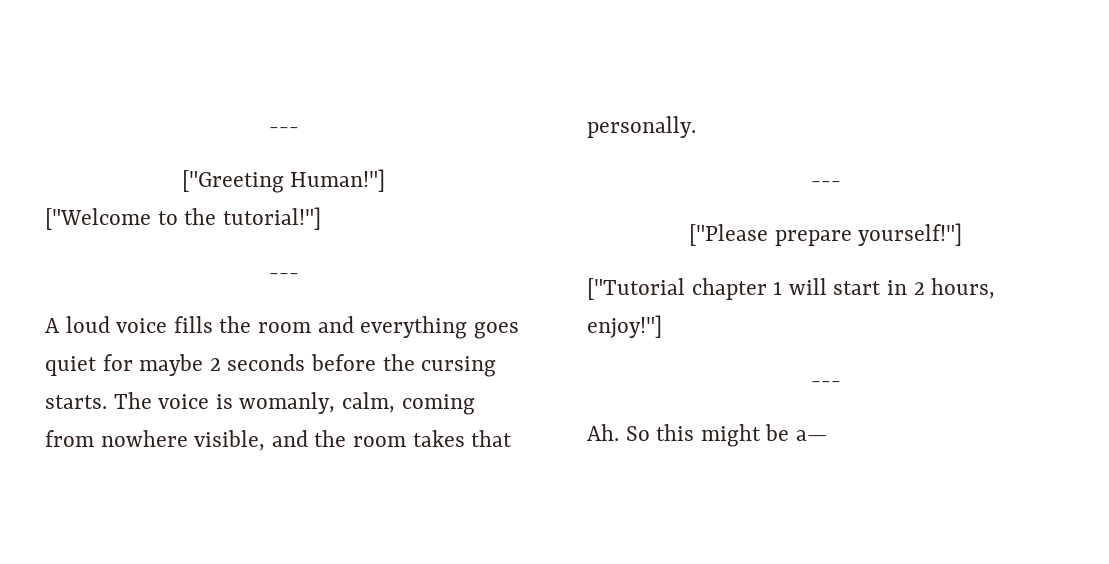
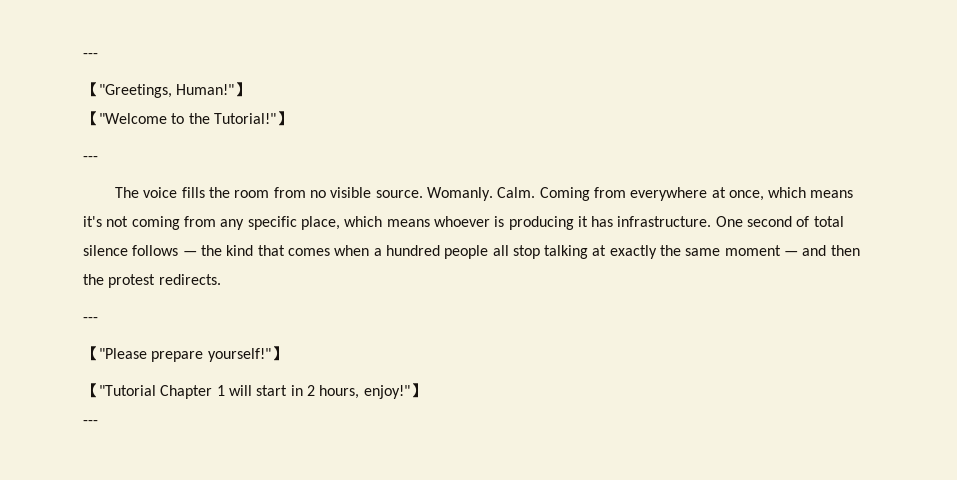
[268,127,299,133] [181,169,386,193] [45,208,151,230] --- // ["Greeting Human!"] // ["Welcome -> [83,53,98,58] [83,82,251,98] [83,111,167,126] --- // 【"Greetings, Human!"】 // 【"Welcome
[222,207,321,230] [268,273,299,279] [45,316,110,333] tutorial!"] // --- // A loud -> [213,111,292,126] [83,156,98,161] [115,187,140,198] Tutorial!"】 // --- // The
[317,316,519,339] [45,354,497,377] [45,392,475,415] [45,430,513,451] [587,116,696,138] [810,181,841,187] [688,223,963,246] [587,278,767,300] and everything goes quiet for maybe 2 seconds before the cursing starts. The voice is womanly, calm, coming from nowhere visible, and the room takes that personally. // --- // ["Please prepare yourself!"] // ["Tutorial chapter -> [273,187,854,201] [83,216,844,230] [83,245,860,259] [83,274,221,288] [83,317,98,322] [83,346,287,362] [83,383,213,399] from no visible source. Womanly. Calm. Coming from everywhere at once, which means it's not coming from any specific place, which means whoever is producing it has infrastructure. One second of total silence follows — the kind that comes when a hundred people all stop talking at exactly the same moment — and then the protest redirects. // --- // 【"Please prepare yourself!"】 // 【"Tutorial Chapter
[587,315,662,338] [810,381,841,387] [587,424,828,447] enjoy!"] // --- // Ah. So this might be a— -> [363,383,426,399] [83,420,98,425] enjoy!"】 // ---

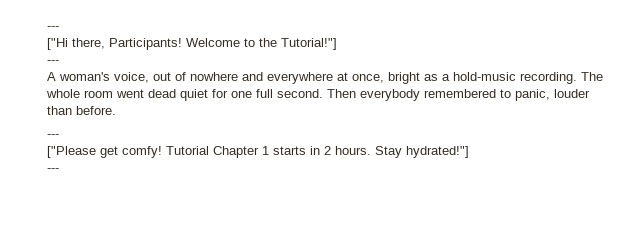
[83,53,98,58] [83,82,251,98] [83,111,167,126] --- // 【"Greetings, Human!"】 // 【"Welcome -> [47,26,59,30] [47,38,240,50] --- // ["Hi there, Participants! Welcome
[213,111,292,126] [83,156,98,161] [115,187,854,201] [83,216,844,230] [83,245,860,259] [83,274,221,288] [83,317,98,322] [83,346,287,362] [83,383,426,399] Tutorial!"】 // --- // The voice fills the room from no visible source. Womanly. Calm. Coming from everywhere at once, which means it's not coming from any specific place, which means whoever is producing it has infrastructure. One second of total silence follows — the kind that comes when a hundred people all stop talking at exactly the same moment — and then the protest redirects. // --- // 【"Please prepare yourself!"】 // 【"Tutorial Chapter 1 will start in 2 hours, enjoy!"】 -> [281,38,337,50] [47,60,59,64] [47,72,603,84] [46,89,590,101] [47,106,116,115] [47,134,59,138] [47,146,469,158] Tutorial!"] // --- // A woman's voice, out of nowhere and everywhere at once, bright as a hold-music recording. The whole room went dead quiet for one full second. Then everybody remembered to panic, louder than before. // --- // ["Please get comfy! Tutorial Chapter 1 starts in 2 hours. Stay hydrated!"]

